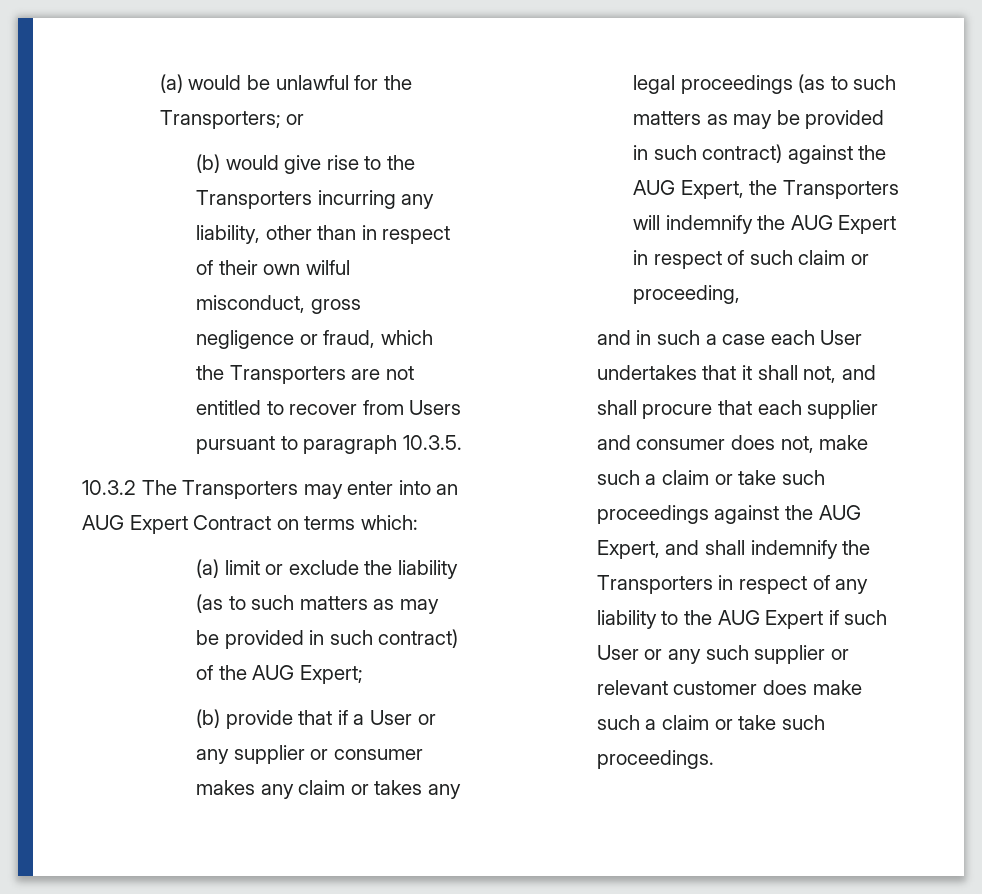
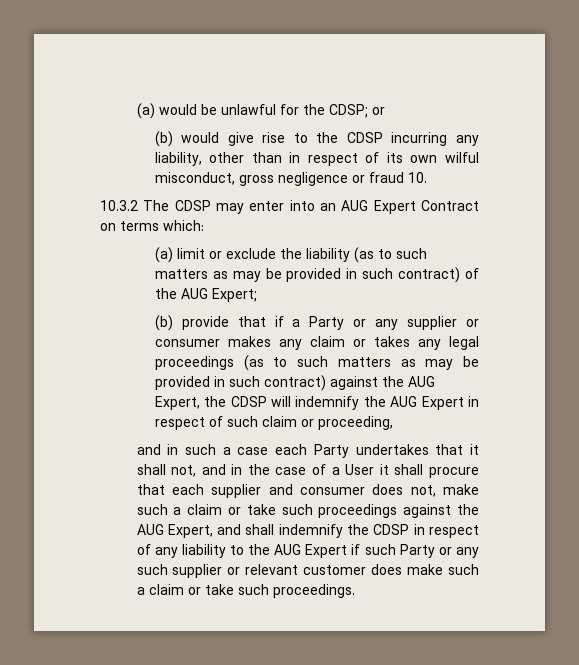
[159,110,281,129] Transporters; -> [328,104,368,118] CDSP;
[196,190,313,209] Transporters -> [346,132,383,143] CDSP
[218,260,258,275] their -> [386,152,403,163] its
[323,330,433,348] [196,365,414,384] [196,400,462,415] [196,435,462,454] fraud, which the Transporters are not entitled to recover from Users pursuant to paragraph 10.3.5. -> [368,172,427,183] fraud 10.
[182,480,299,499] Transporters -> [174,200,211,211] CDSP
[369,710,412,725] User -> [309,316,345,330] Party
[782,180,899,199] Transporters -> [230,396,267,407] CDSP
[820,330,863,345] User -> [313,444,349,458] Party
(876, 372) none -> [231,464,389,475] in the case of a User it
[596,575,713,594] Transporters -> [373,524,410,535] CDSP
[596,645,639,660] User -> [399,544,435,558] Party

